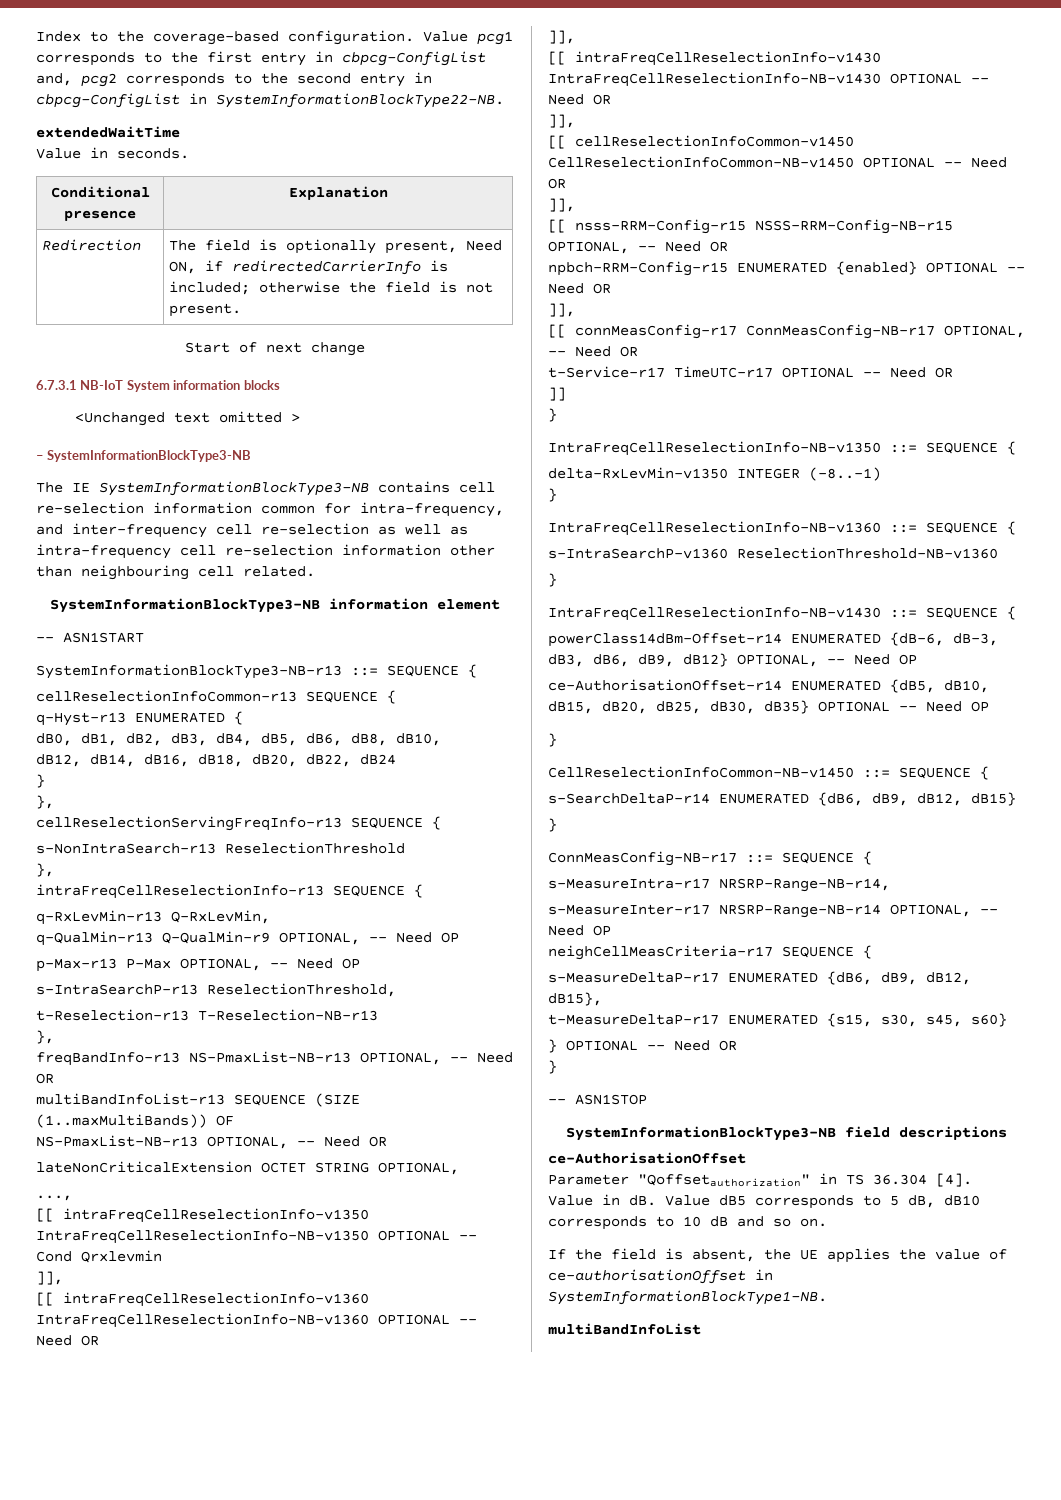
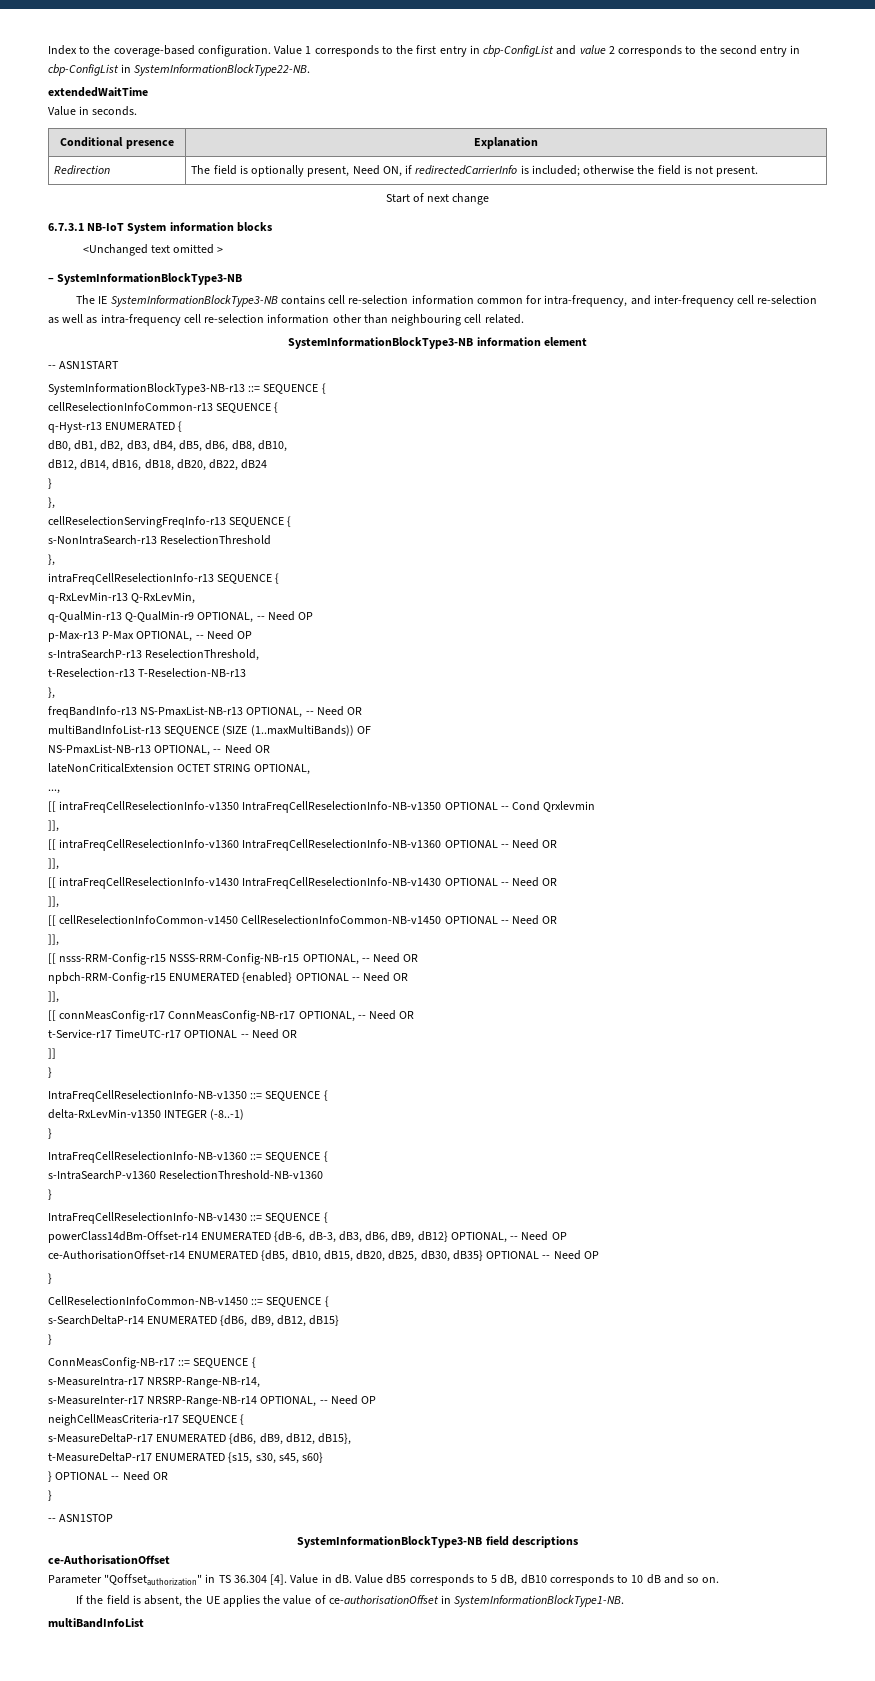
[477,31,513,45] pcg1 -> [305,46,312,54] 1
[342,51,486,66] [36,73,117,87] cbpcg-ConfigList and, pcg2 -> [483,45,615,57] cbp-ConfigList and value 2
[36,93,180,108] cbpcg-ConfigList -> [48,64,119,76] cbp-ConfigList

